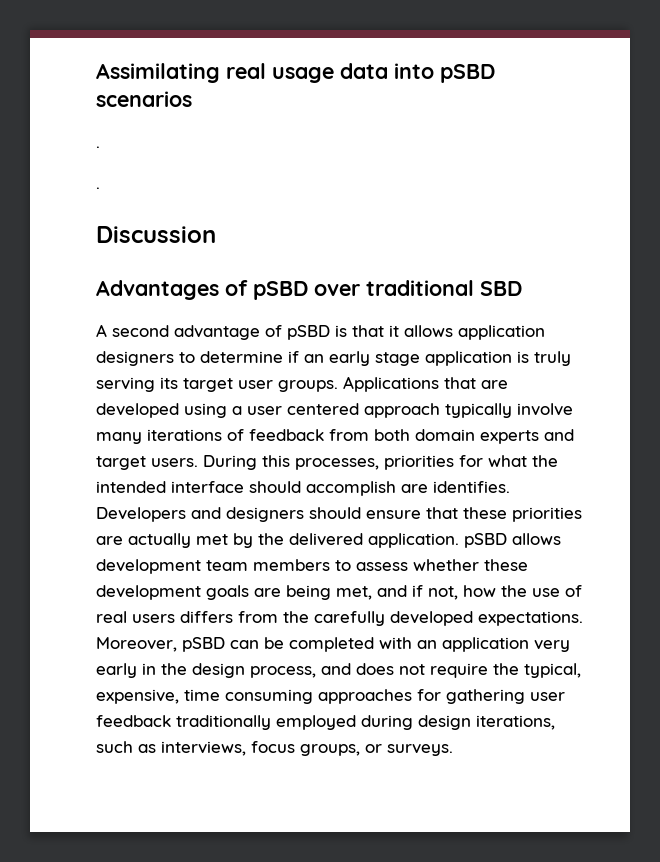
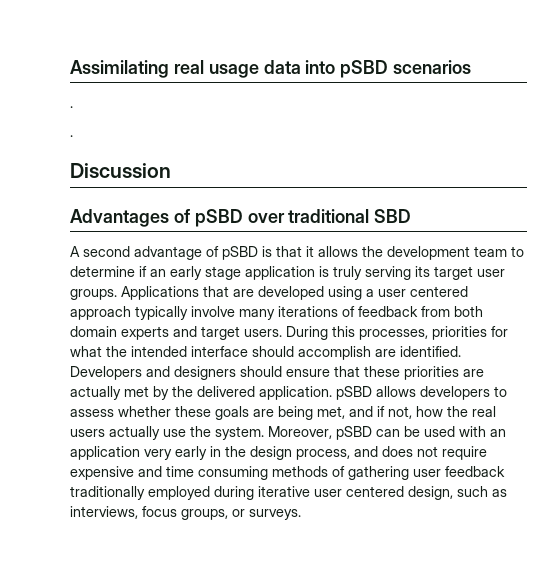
[458,325,545,340] [96,351,174,366] application designers -> [362,246,507,260] the development team
[433,481,510,493] identifies. -> [400,346,461,357] identified.
[96,559,330,574] development team members -> [420,386,490,400] developers
[96,585,201,600] development -> (211, 411) none
[532,585,582,597] [96,611,583,626] use of real users differs from the carefully developed expectations. -> [472,406,496,417] [70,426,264,440] real users actually use the system.
[289,637,374,652] completed -> [424,426,455,437] used
[493,663,581,678] [96,689,441,704] the typical, expensive, time consuming approaches for -> [70,466,345,480] expensive and time consuming methods of
[418,715,555,730] design iterations, -> [258,486,453,500] iterative user centered design,

